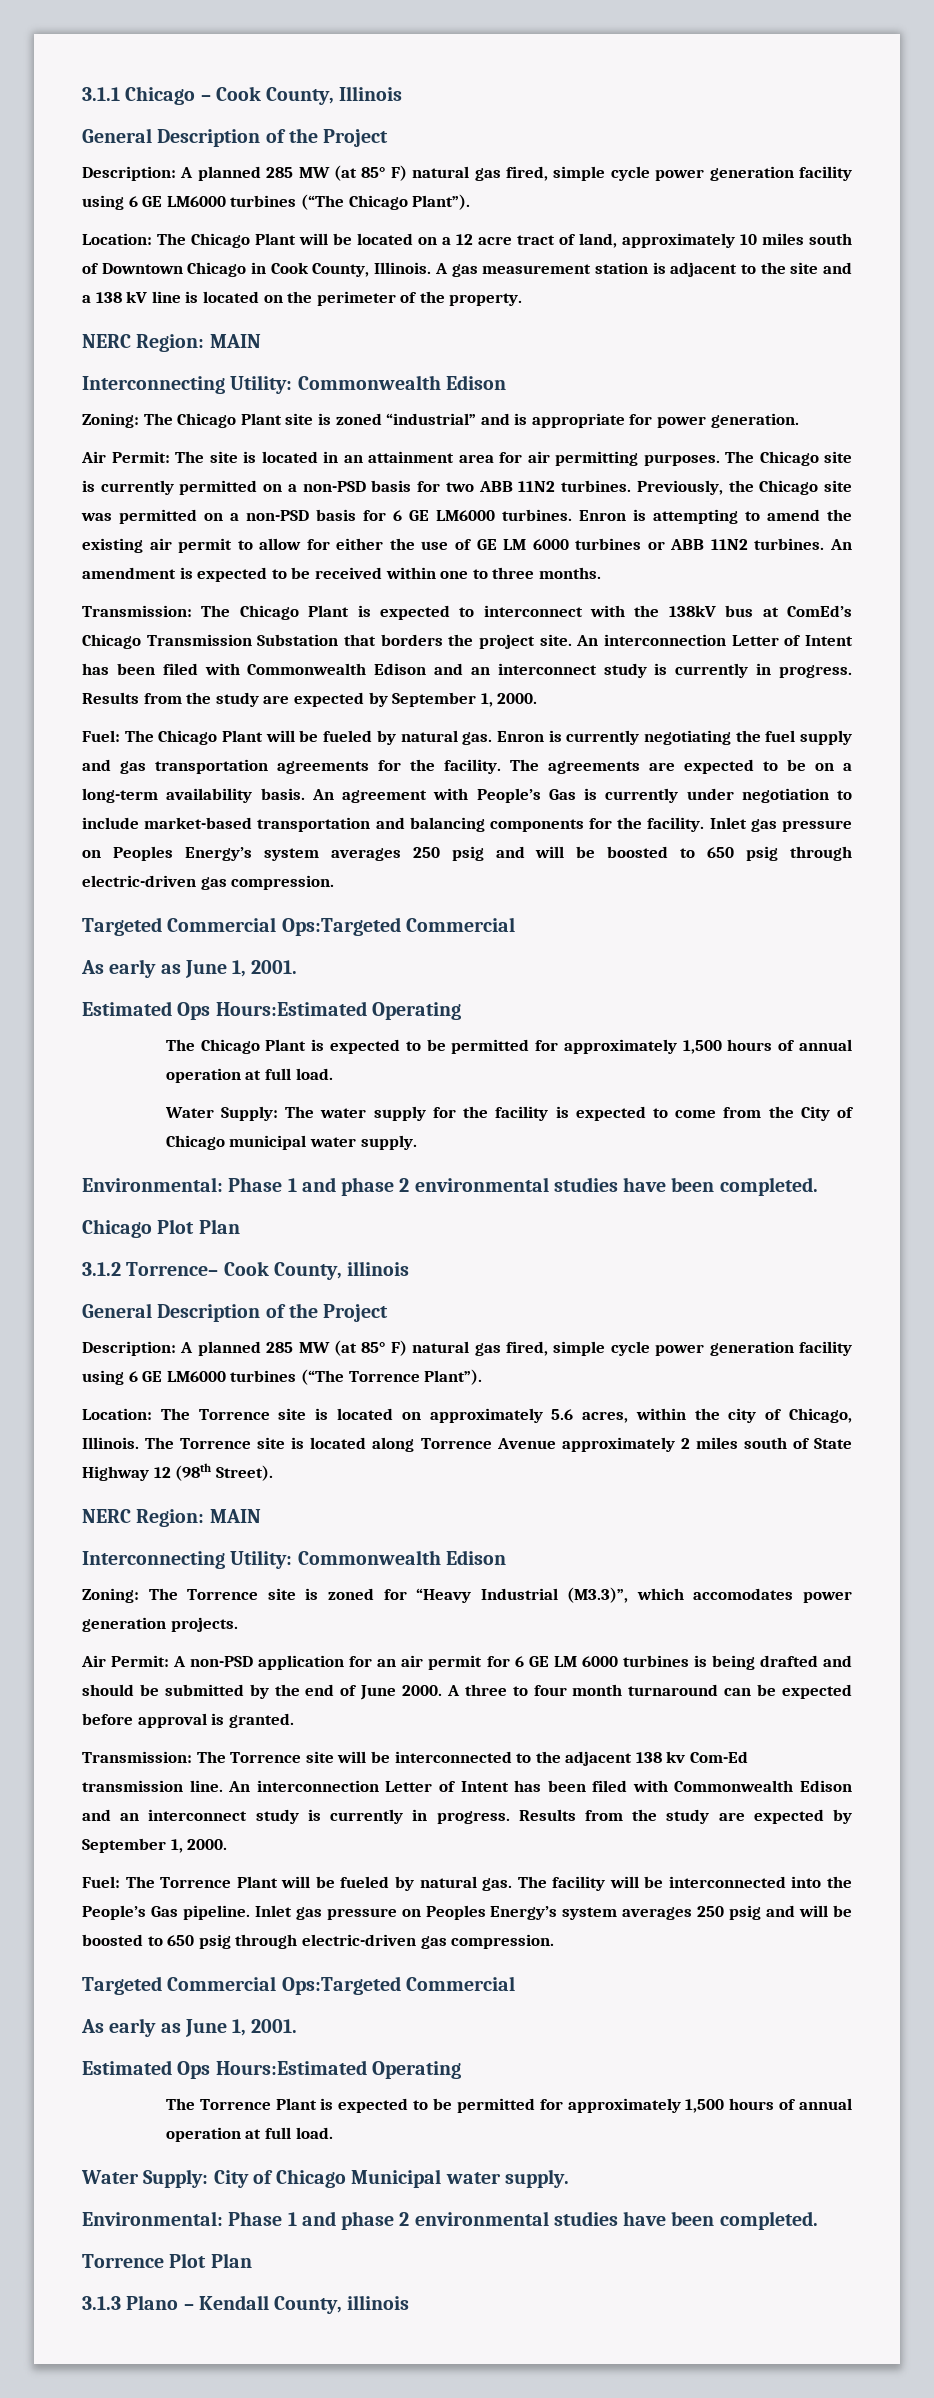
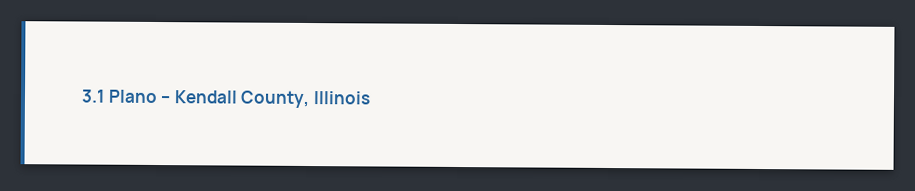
[82,86,403,105] [82,128,389,147] [82,165,852,181] [82,194,471,210] [82,233,852,248] [82,262,852,277] [82,291,523,306] [82,334,261,352] [82,375,506,394] [82,413,799,428] [81,451,852,466] [82,480,853,495] [81,509,852,524] [82,538,852,553] [82,567,601,582] [82,605,852,620] [82,634,853,649] [82,663,852,678] [82,692,538,707] [82,730,852,745] [82,759,852,774] [82,788,852,803] [82,817,852,832] [82,846,853,861] [82,875,335,890] [82,917,515,936] [81,959,298,978] [82,1001,461,1020] [165,1039,852,1054] [165,1068,333,1083] [164,1106,855,1121] [165,1135,417,1150] [82,1177,818,1196] [82,1219,240,1238] [82,1261,410,1280] [82,1303,389,1322] [82,1340,852,1356] [82,1369,483,1385] [82,1408,853,1423] [82,1437,852,1452] [82,1463,273,1481] [82,1509,261,1527] [82,1550,506,1569] [82,1587,852,1603] [82,1617,238,1632] [81,1655,852,1670] [82,1684,852,1700] [82,1713,294,1728] [82,1751,749,1766] [82,1780,852,1792] [82,1809,852,1824] [82,1838,228,1853] [82,1876,852,1891] [82,1905,852,1920] [82,1934,555,1949] [82,1976,515,1995] [81,2018,298,2037] [82,2060,461,2079] [165,2098,852,2113] [165,2127,333,2142] [81,2169,569,2188] [82,2211,818,2230] [82,2253,252,2268] [82,2296,121,2310] 3.1.1 Chicago – Cook County, Illinois // General Description of the Project // Description: A planned 285 MW (at 85° F) natural gas fired, simple cycle power generation facility using 6 GE LM6000 turbines (“The Chicago Plant”). // Location: The Chicago Plant will be located on a 12 acre tract of land, approximately 10 miles south of Downtown Chicago in Cook County, Illinois. A gas measurement station is adjacent to the site and a 138 kV line is located on the perimeter of the property. // NERC Region: MAIN // Interconnecting Utility: Commonwealth Edison // Zoning: The Chicago Plant site is zoned “industrial” and is appropriate for power generation. // Air Permit: The site is located in an attainment area for air permitting purposes. The Chicago site is currently permitted on a non-PSD basis for two ABB 11N2 turbines. Previously, the Chicago site was permitted on a non-PSD basis for 6 GE LM6000 turbines. Enron is attempting to amend the existing air permit to allow for either the use of GE LM 6000 turbines or ABB 11N2 turbines. An amendment is expected to be received within one to three months. // Transmission: The Chicago Plant is expected to interconnect with the 138kV bus at ComEd’s Chicago Transmission Substation that borders the project site. An interconnection Letter of Intent has been filed with Commonwealth Edison and an interconnect study is currently in progress. Results from the study are expected by September 1, 2000. // Fuel: The Chicago Plant will be fueled by natural gas. Enron is currently negotiating the fuel supply and gas transportation agreements for the facility. The agreements are expected to be on a long-term availability basis. An agreement with People’s Gas is currently under negotiation to include market-based transportation and balancing components for the facility. Inlet gas pressure on Peoples Energy’s system averages 250 psig and will be boosted to 650 psig through electric-driven gas compression. // Targeted Commercial Ops:Targeted Commercial // As early as June 1, 2001. // Estimated Ops Hours:Estimated Operating // The Chicago Plant is expected to be permitted for approximately 1,500 hours of annual operation at full load. // Water Supply: The water supply for the facility is expected to come from the City of Chicago municipal water supply. // Environmental: Phase 1 and phase 2 environmental studies have been completed. // Chicago Plot Plan // 3.1.2 Torrence– Cook County, illinois // General Description of the Project // Description: A planned 285 MW (at 85° F) natural gas fired, simple cycle power generation facility using 6 GE LM6000 turbines (“The Torrence Plant”). // Location: The Torrence site is located on approximately 5.6 acres, within the city of Chicago, Illinois. The Torrence site is located along Torrence Avenue approximately 2 miles south of State Highway 12 (98th Street). // NERC Region: MAIN // Interconnecting Utility: Commonwealth Edison // Zoning: The Torrence site is zoned for “Heavy Industrial (M3.3)”, which accomodates power generation projects. // Air Permit: A non-PSD application for an air permit for 6 GE LM 6000 turbines is being drafted and should be submitted by the end of June 2000. A three to four month turnaround can be expected before approval is granted. // Transmission: The Torrence site will be interconnected to the adjacent 138 kv Com-Ed transmission line. An interconnection Letter of Intent has been filed with Commonwealth Edison and an interconnect study is currently in progress. Results from the study are expected by September 1, 2000. // Fuel: The Torrence Plant will be fueled by natural gas. The facility will be interconnected into the People’s Gas pipeline. Inlet gas pressure on Peoples Energy’s system averages 250 psig and will be boosted to 650 psig through electric-driven gas compression. // Targeted Commercial Ops:Targeted Commercial // As early as June 1, 2001. // Estimated Ops Hours:Estimated Operating // The Torrence Plant is expected to be permitted for approximately 1,500 hours of annual operation at full load. // Water Supply: City of Chicago Municipal water supply. // Environmental: Phase 1 and phase 2 environmental studies have been completed. // Torrence Plot Plan // 3.1.3 -> [81,89,105,103] 3.1
[347,2295,410,2310] illinois -> [312,91,371,105] Illinois

